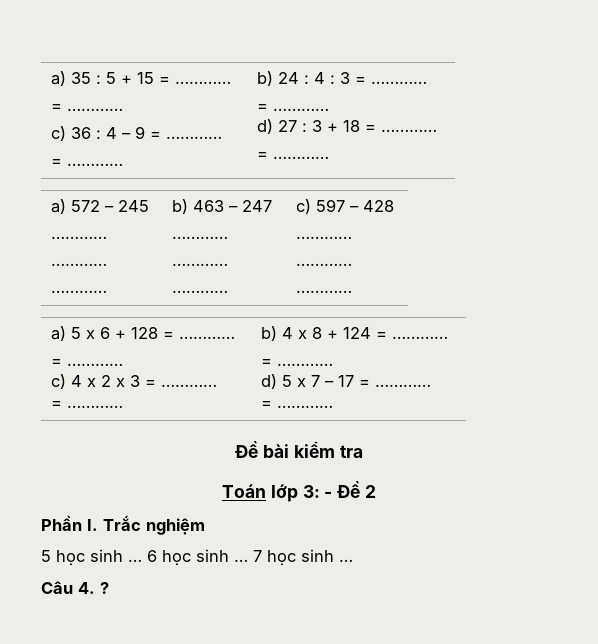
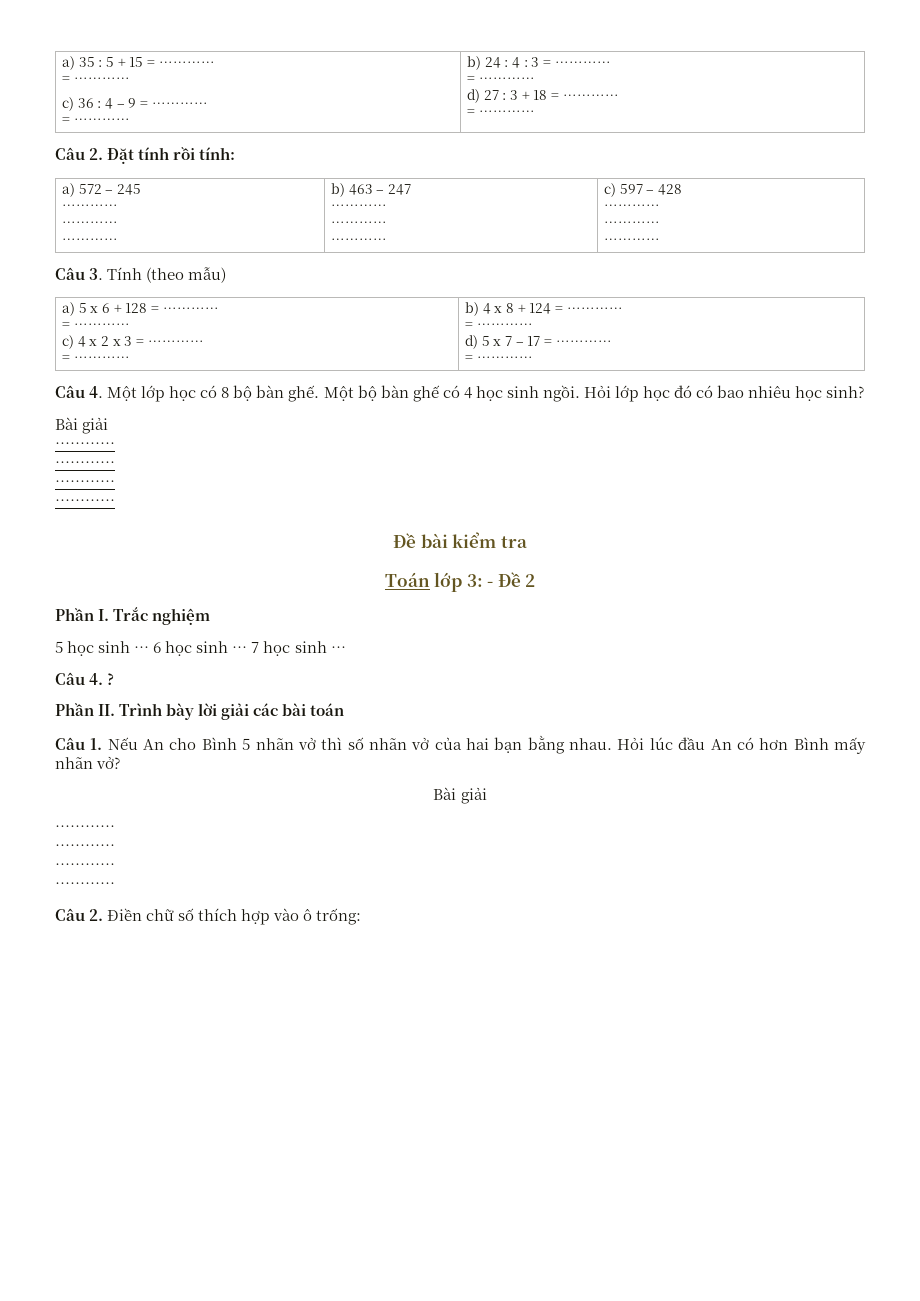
(330, 157) none -> [55,147,236,164] // Câu 2. Đặt tính rồi tính:
(353, 291) none -> [55,267,227,283] // Câu 3. Tính (theo mẫu)
(334, 406) none -> [55,385,865,402] [55,417,109,434] [55,442,115,449] [55,461,115,468] [55,480,115,487] [55,499,115,506] // Câu 4. Một lớp học có 8 bộ bàn ghế. Một bộ bàn ghế có 4 học sinh ngồi. Hỏi lớp học đó có bao nhiêu học sinh? // Bài giải // ………… // ………… // ………… // …………
(109, 588) none -> [55,703,345,720] [55,735,867,754] [55,756,121,769] [433,787,487,804] [55,825,115,832] [55,844,115,851] [55,863,115,870] [55,882,115,889] [55,908,362,925] // Phần II. Trình bày lời giải các bài toán // Câu 1. Nếu An cho Bình 5 nhãn vở thì số nhãn vở của hai bạn bằng nhau. Hỏi lúc đầu An có hơn Bình mấy nhãn vở? // Bài giải // ………… // ………… // ………… // ………… // Câu 2. Điền chữ số thích hợp vào ô trống:

